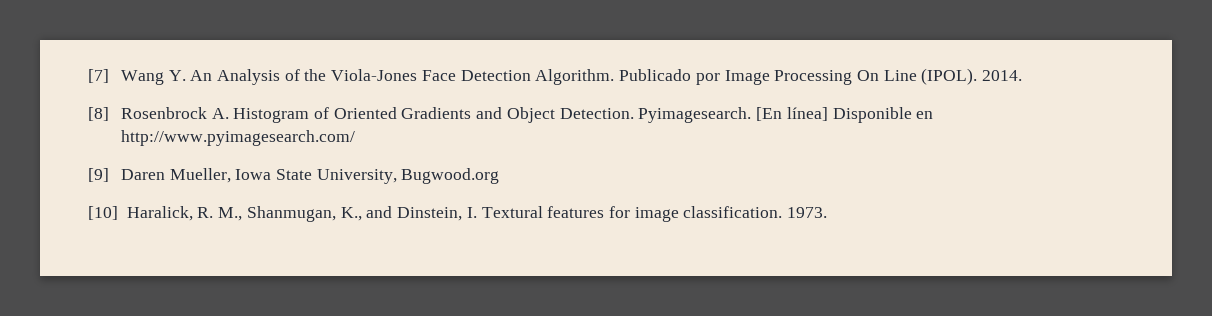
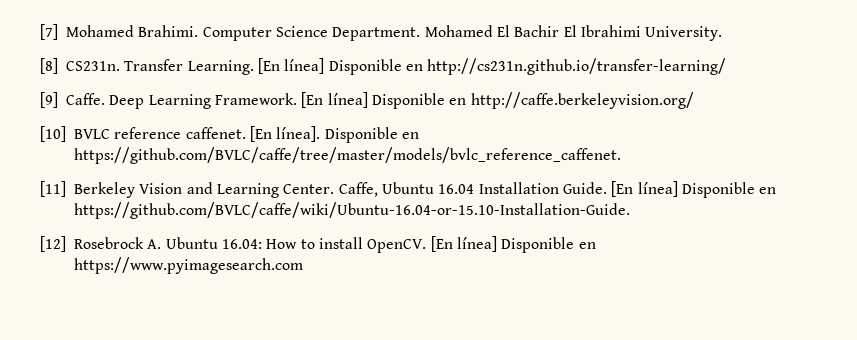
[120,68,1023,85] [88,107,934,123] [120,130,355,146] Wang Y. An Analysis of the Viola-Jones Face Detection Algorithm. Publicado por Image Processing On Line (IPOL). 2014. // [8] Rosenbrock A. Histogram of Oriented Gradients and Object Detection. Pyimagesearch. [En línea] Disponible en http://www.pyimagesearch.com/ -> [66,25,723,41] [40,58,727,75] Mohamed Brahimi. Computer Science Department. Mohamed El Bachir El Ibrahimi University. // [8] CS231n. Transfer Learning. [En línea] Disponible en http://cs231n.github.io/transfer-learning/
[120,168,500,184] [88,206,828,222] Daren Mueller, Iowa State University, Bugwood.org // [10] Haralick, R. M., Shanmugan, K., and Dinstein, I. Textural features for image classification. 1973. -> [66,92,694,109] [40,126,419,143] [74,147,621,164] [40,181,777,198] [74,202,630,219] [40,236,596,253] [74,257,303,274] Caffe. Deep Learning Framework. [En línea] Disponible en http://caffe.berkeleyvision.org/ // [10] BVLC reference caffenet. [En línea]. Disponible en https://github.com/BVLC/caffe/tree/master/models/bvlc_reference_caffenet. // [11] Berkeley Vision and Learning Center. Caffe, Ubuntu 16.04 Installation Guide. [En línea] Disponible en https://github.com/BVLC/caffe/wiki/Ubuntu-16.04-or-15.10-Installation-Guide. // [12] Rosebrock A. Ubuntu 16.04: How to install OpenCV. [En línea] Disponible en https://www.pyimagesearch.com

